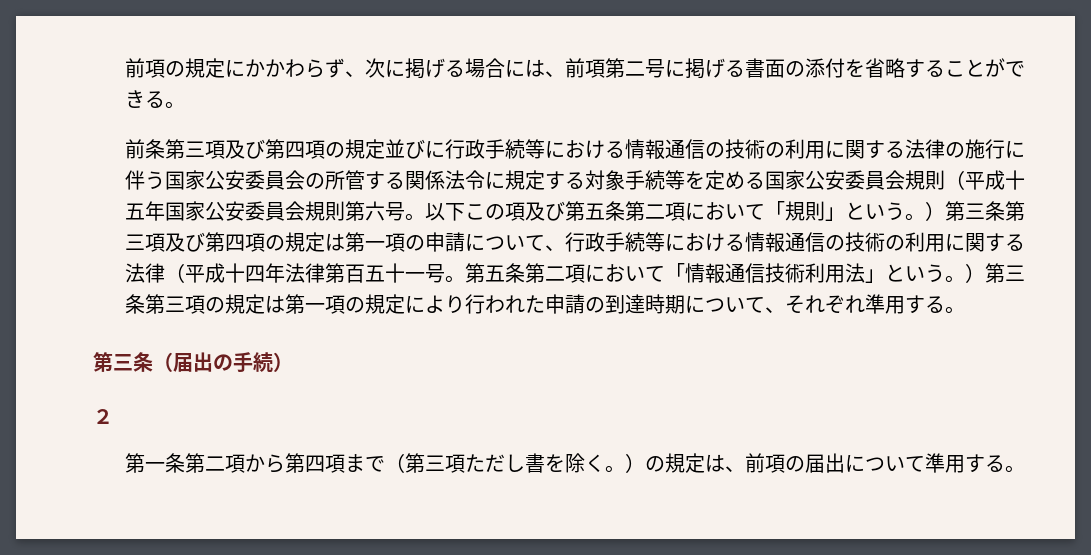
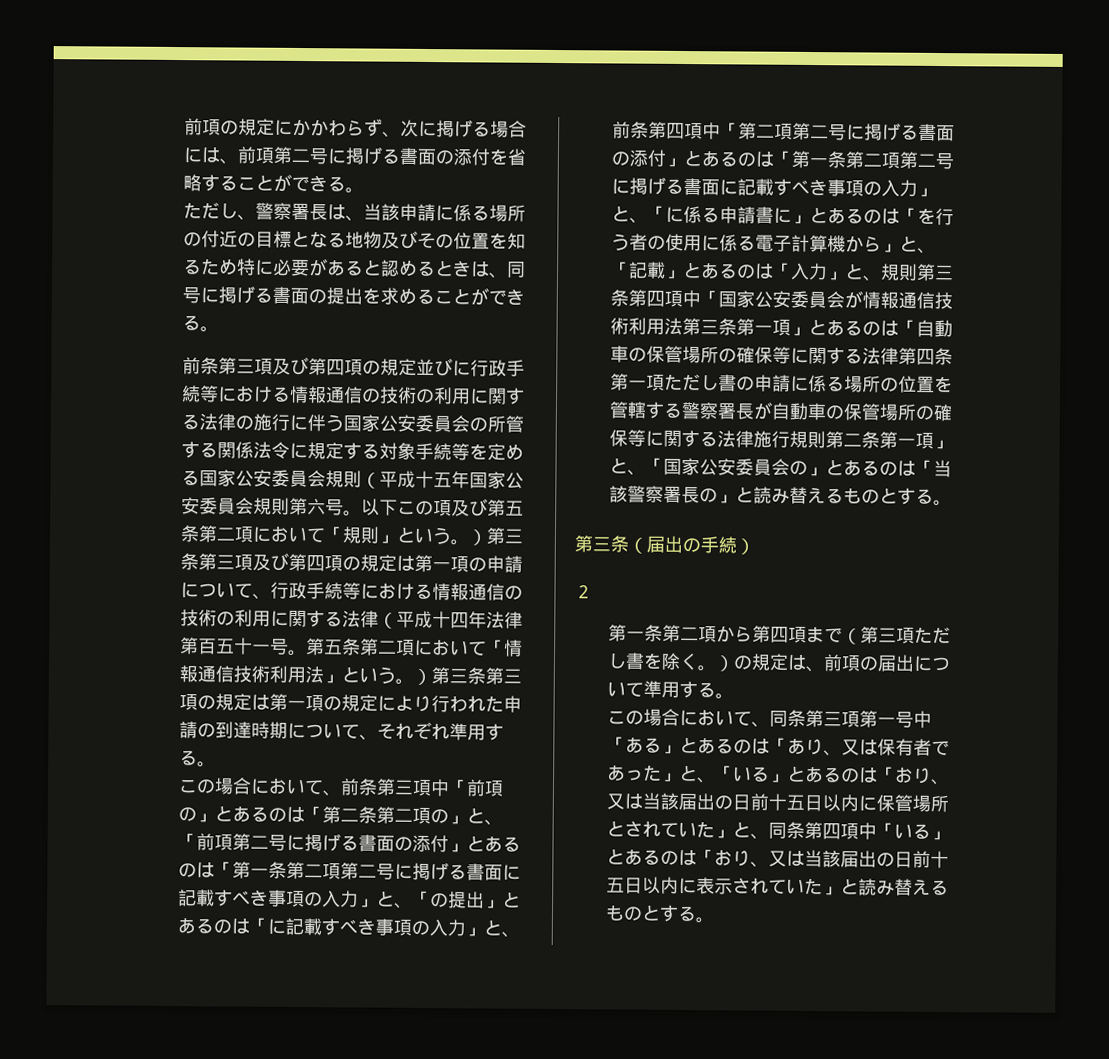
(186, 105) none -> [182,202,526,222] [182,230,526,250] [181,258,526,279] [181,285,525,306] [181,315,219,333] // ただし、警察署長は、当該申請に係る場所の付近の目標となる地物及びその位置を知るため特に必要があると認めるときは、同号に掲げる書面の提出を求めることができる。
(966, 310) none -> [177,777,504,797] [177,805,503,826] [177,833,521,853] [177,861,521,881] [177,889,521,909] [176,917,520,938] [611,121,955,142] [610,149,954,170] [610,176,936,197] [610,205,954,226] [610,233,936,254] [609,261,954,282] [609,289,953,310] [609,317,953,338] [609,345,953,366] [609,373,953,393] [608,401,952,422] [608,429,952,450] [608,457,952,478] [608,485,952,507] // この場合において、前条第三項中「前項の」とあるのは「第二条第二項の」と、「前項第二号に掲げる書面の添付」とあるのは「第一条第二項第二号に掲げる書面に記載すべき事項の入力」と、「の提出」とあるのは「に記載すべき事項の入力」と、前条第四項中「第二項第二号に掲げる書面の添付」とあるのは「第一条第二項第二号に掲げる書面に記載すべき事項の入力」と、「に係る申請書に」とあるのは「を行う者の使用に係る電子計算機から」と、「記載」とあるのは「入力」と、規則第三条第四項中「国家公安委員会が情報通信技術利用法第三条第一項」とあるのは「自動車の保管場所の確保等に関する法律第四条第一項ただし書の申請に係る場所の位置を管轄する警察署長が自動車の保管場所の確保等に関する法律施行規則第二条第一項」と、「国家公安委員会の」とあるのは「当該警察署長の」と読み替えるものとする。
(1026, 469) none -> [606,708,932,728] [606,736,950,757] [606,764,950,786] [605,792,949,813] [605,820,949,841] [605,848,949,869] [605,876,949,896] [604,904,714,924] // この場合において、同条第三項第一号中「ある」とあるのは「あり、又は保有者であった」と、「いる」とあるのは「おり、又は当該届出の日前十五日以内に保管場所とされていた」と、同条第四項中「いる」とあるのは「おり、又は当該届出の日前十五日以内に表示されていた」と読み替えるものとする。

